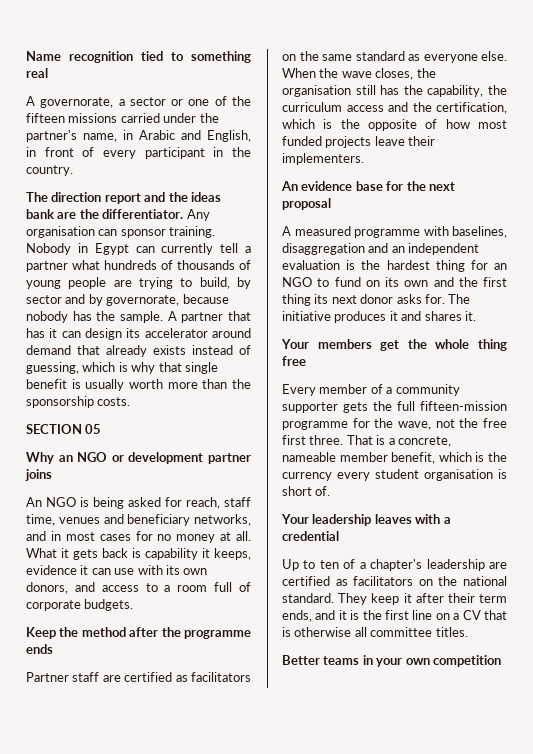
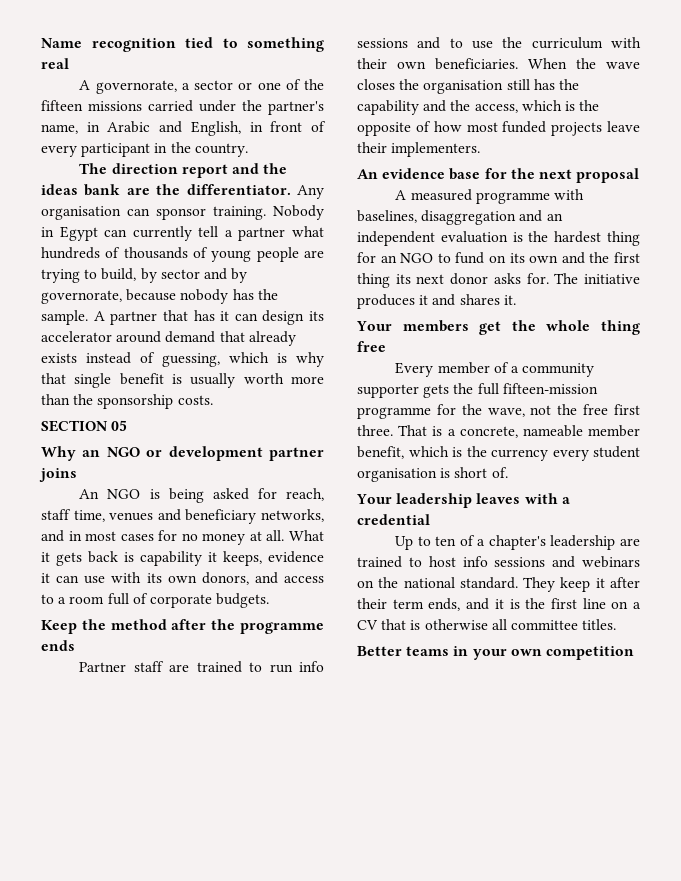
[124,672,252,682] [282,51,507,63] certified as facilitators on the same standard as everyone else. -> [196,661,325,673] [357,37,641,49] [357,58,518,70] trained to run info sessions and to use the curriculum with their own beneficiaries.
[375,68,414,80] closes, -> [357,79,395,90] closes
[427,85,507,97] [282,102,507,114] capability, the curriculum access and the certification, -> [357,100,518,115] capability and the access,
[282,576,414,586] certified as facilitators -> [357,556,640,568] trained to host info sessions and webinars

